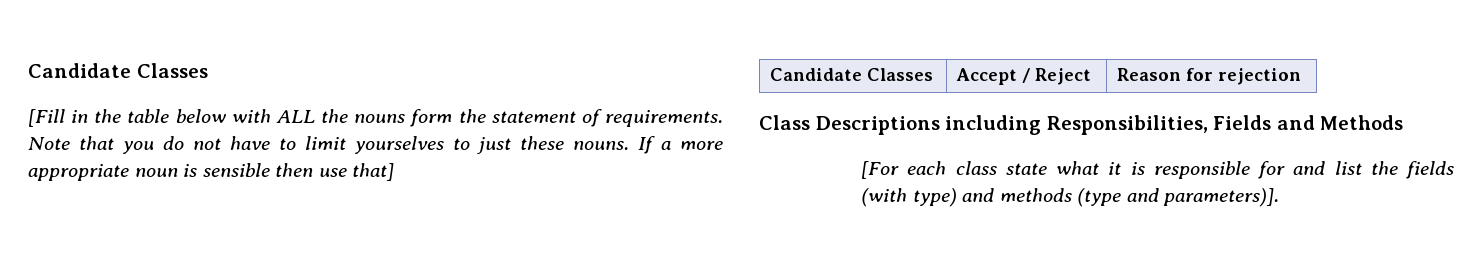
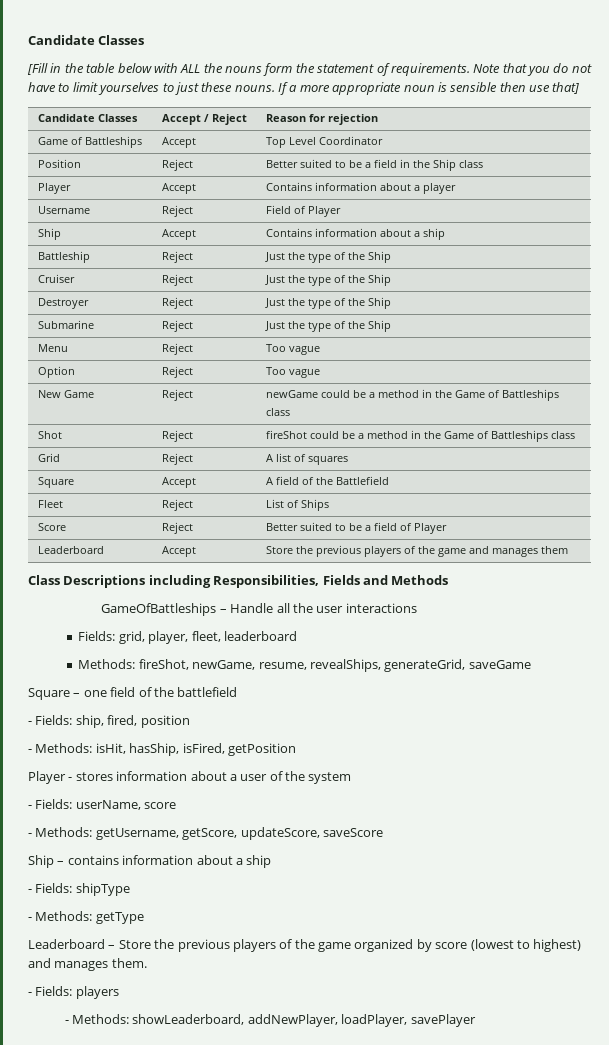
(1302, 76) none -> [37,136,142,148] [161,137,196,148] [265,136,383,148] [37,159,81,168] [161,159,193,171] [265,159,483,171] [37,183,71,194] [161,183,196,194] [265,182,456,194] [37,206,90,214] [161,205,193,217] [265,205,341,217] [37,228,61,240] [161,229,196,240] [265,228,445,240] [37,251,90,263] [161,251,193,263] [264,251,391,263] [37,274,75,283] [161,274,193,286] [264,274,391,286] [37,298,89,309] [161,297,193,309] [264,297,391,309] [37,320,94,329] [161,320,193,332] [264,320,391,332] [37,344,68,352] [161,343,193,355] [265,344,320,355] [37,366,75,378] [161,366,193,378] [265,367,320,378] [37,390,94,398] [161,389,193,401] [265,389,559,401] [265,408,290,416] [37,431,62,439] [161,430,193,442] [265,430,575,442] [37,453,60,462] [161,453,193,465] [265,453,348,465] [37,477,74,488] [161,477,196,488] [265,476,389,485] [37,500,63,508] [161,499,193,511] [265,499,329,511] [37,523,66,531] [161,522,193,534] [265,522,447,534] [37,546,104,554] [161,546,196,557] [265,545,568,557] // Game of Battleships | Accept | Top Level Coordinator // Position | Reject | Better suited to be a field in the Ship class // Player | Accept | Contains information about a player // Username | Reject | Field of Player // Ship | Accept | Contains information about a ship // Battleship | Reject | Just the type of the Ship // Cruiser | Reject | Just the type of the Ship // Destroyer | Reject | Just the type of the Ship // Submarine | Reject | Just the type of the Ship // Menu | Reject | Too vague // Option | Reject | Too vague // New Game | Reject | newGame could be a method in the Game of Battleships class // Shot | Reject | fireShot could be a method in the Game of Battleships class // Grid | Reject | A list of squares // Square | Accept | A field of the Battlefield // Fleet | Reject | List of Ships // Score | Reject | Better suited to be a field of Player // Leaderboard | Accept | Store the previous players of the game and manages them
[861,161,1455,179] [861,188,1280,207] [For each class state what it is responsible for and list the fields (with type) and methods (type and parameters)]. -> [101,603,417,616] [78,631,297,644] [78,659,531,672] [28,687,238,700] [28,715,190,728] [28,743,296,756] [28,771,352,784] [28,799,177,810] [28,827,383,840] [28,855,272,868] [28,883,130,896] [28,911,144,924] [28,939,582,952] [28,958,147,971] [28,986,119,999] [64,1014,476,1027] GameOfBattleships – Handle all the user interactions // Fields: grid, player, fleet, leaderboard // Methods: fireShot, newGame, resume, revealShips, generateGrid, saveGame // Square – one field of the battlefield // - Fields: ship, fired, position // - Methods: isHit, hasShip, isFired, getPosition // Player - stores information about a user of the system // - Fields: userName, score // - Methods: getUsername, getScore, updateScore, saveScore // Ship – contains information about a ship // - Fields: shipType // - Methods: getType // Leaderboard – Store the previous players of the game organized by score (lowest to highest) and manages them. // - Fields: players // - Methods: showLeaderboard, addNewPlayer, loadPlayer, savePlayer

